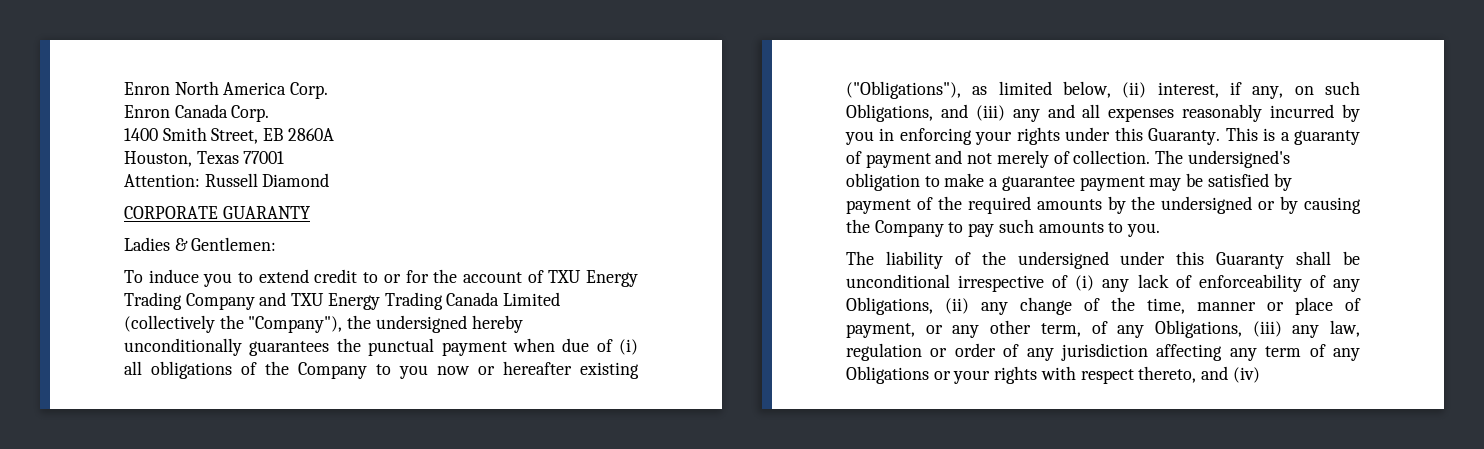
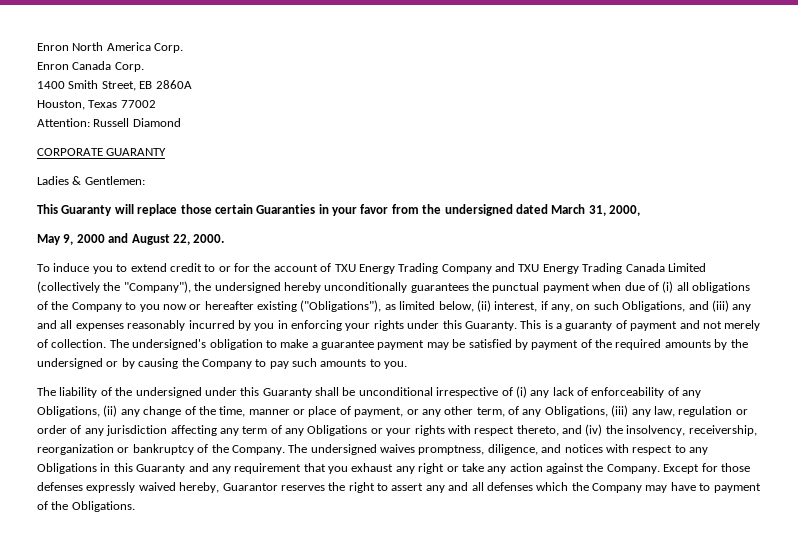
[243,151,285,164] 77001 -> [120,100,156,108] 77002
(277, 244) none -> [37,204,640,216] [37,233,225,245] // This Guaranty will replace those certain Guaranties in your favor from the undersigned dated March 31, 2000, // May 9, 2000 and August 22, 2000.
(1260, 375) none -> [605,425,757,436] [37,444,708,455] [37,463,750,474] [37,482,761,493] [37,501,135,512] the insolvency, receivership, reorganization or bankruptcy of the Company. The undersigned waives promptness, diligence, and notices with respect to any Obligations in this Guaranty and any requirement that you exhaust any right or take any action against the Company. Except for those defenses expressly waived hereby, Guarantor reserves the right to assert any and all defenses which the Company may have to payment of the Obligations.

